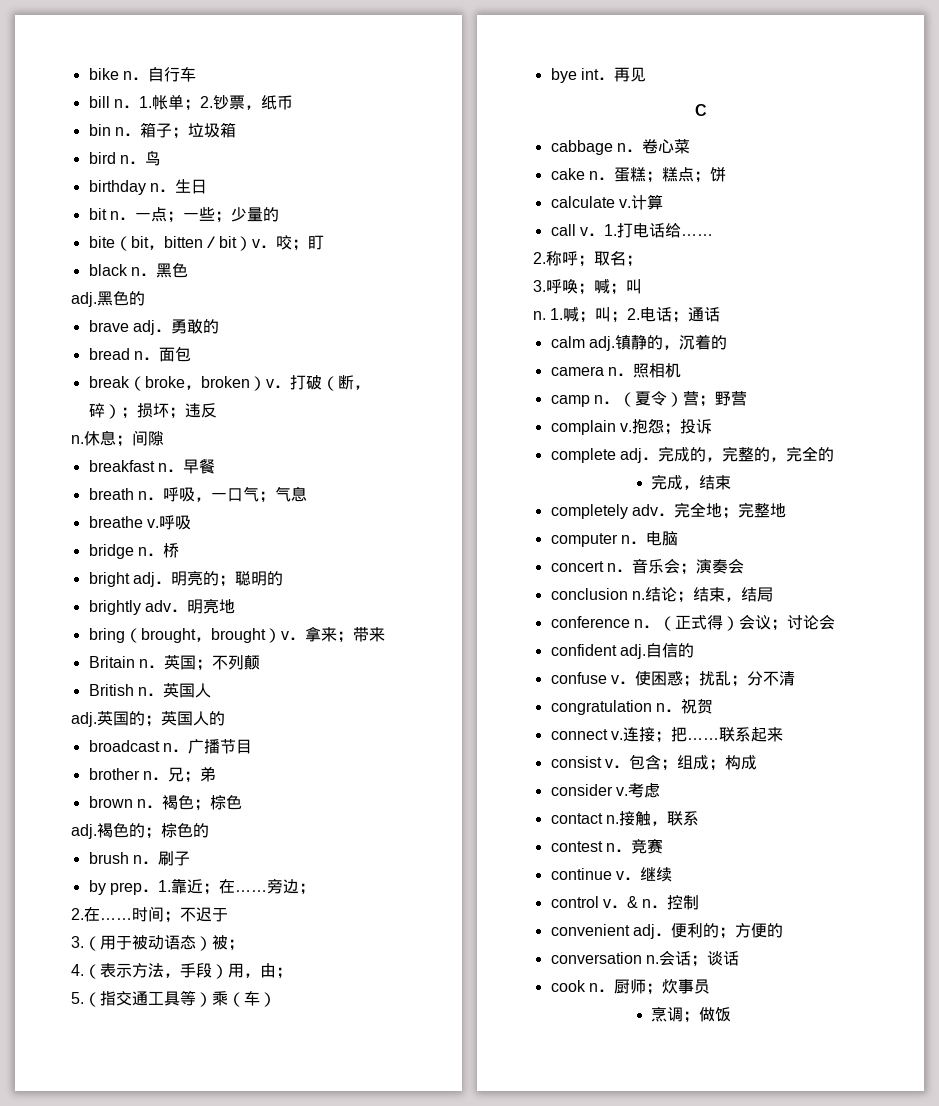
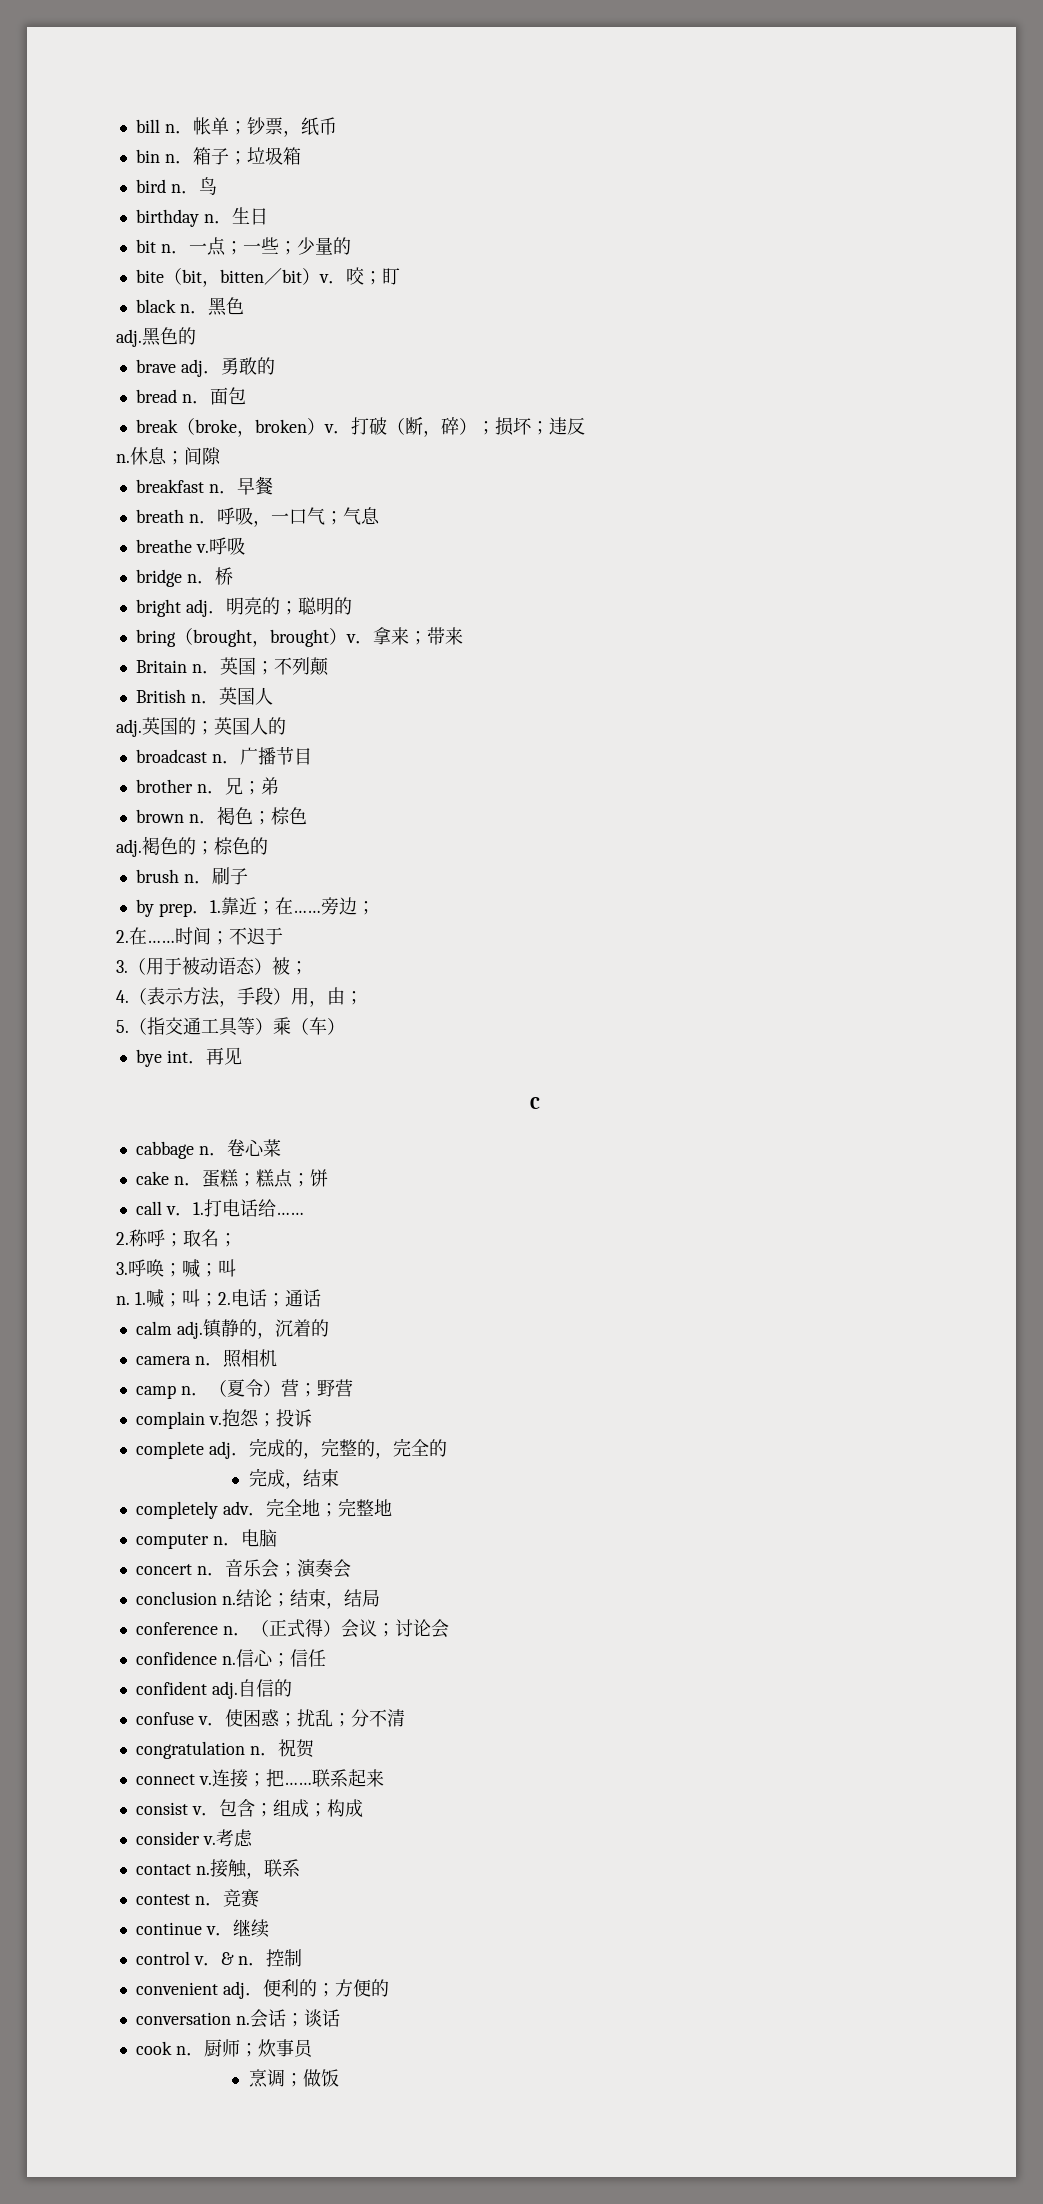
[88,67,196,82] [88,94,213,111] bike n．自行车 // bill n．1.帐单；2. -> [135,117,247,135] bill n．帐单；
[88,599,235,615] // brightly adv．明亮地 -> (352, 606) none
[550,194,663,210] // calculate v.计算 -> (328, 1178) none
(835, 622) none -> [135,1649,326,1667] // confidence n.信心；信任

